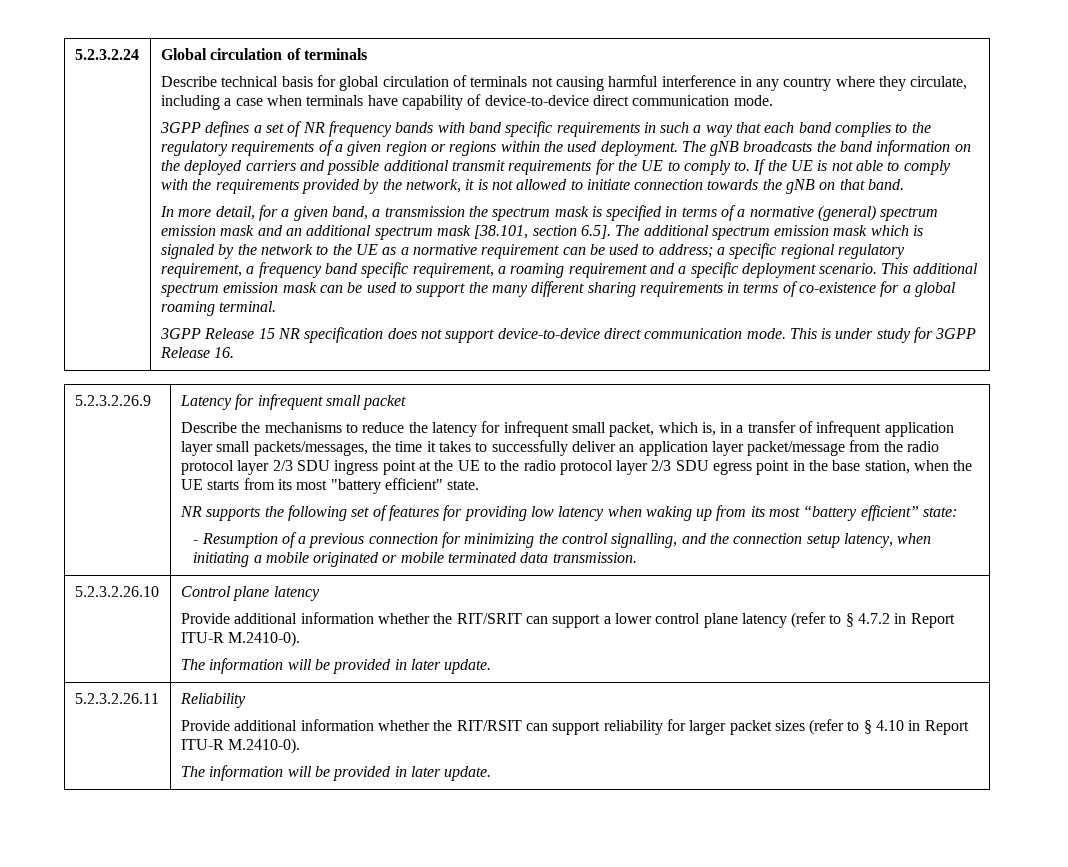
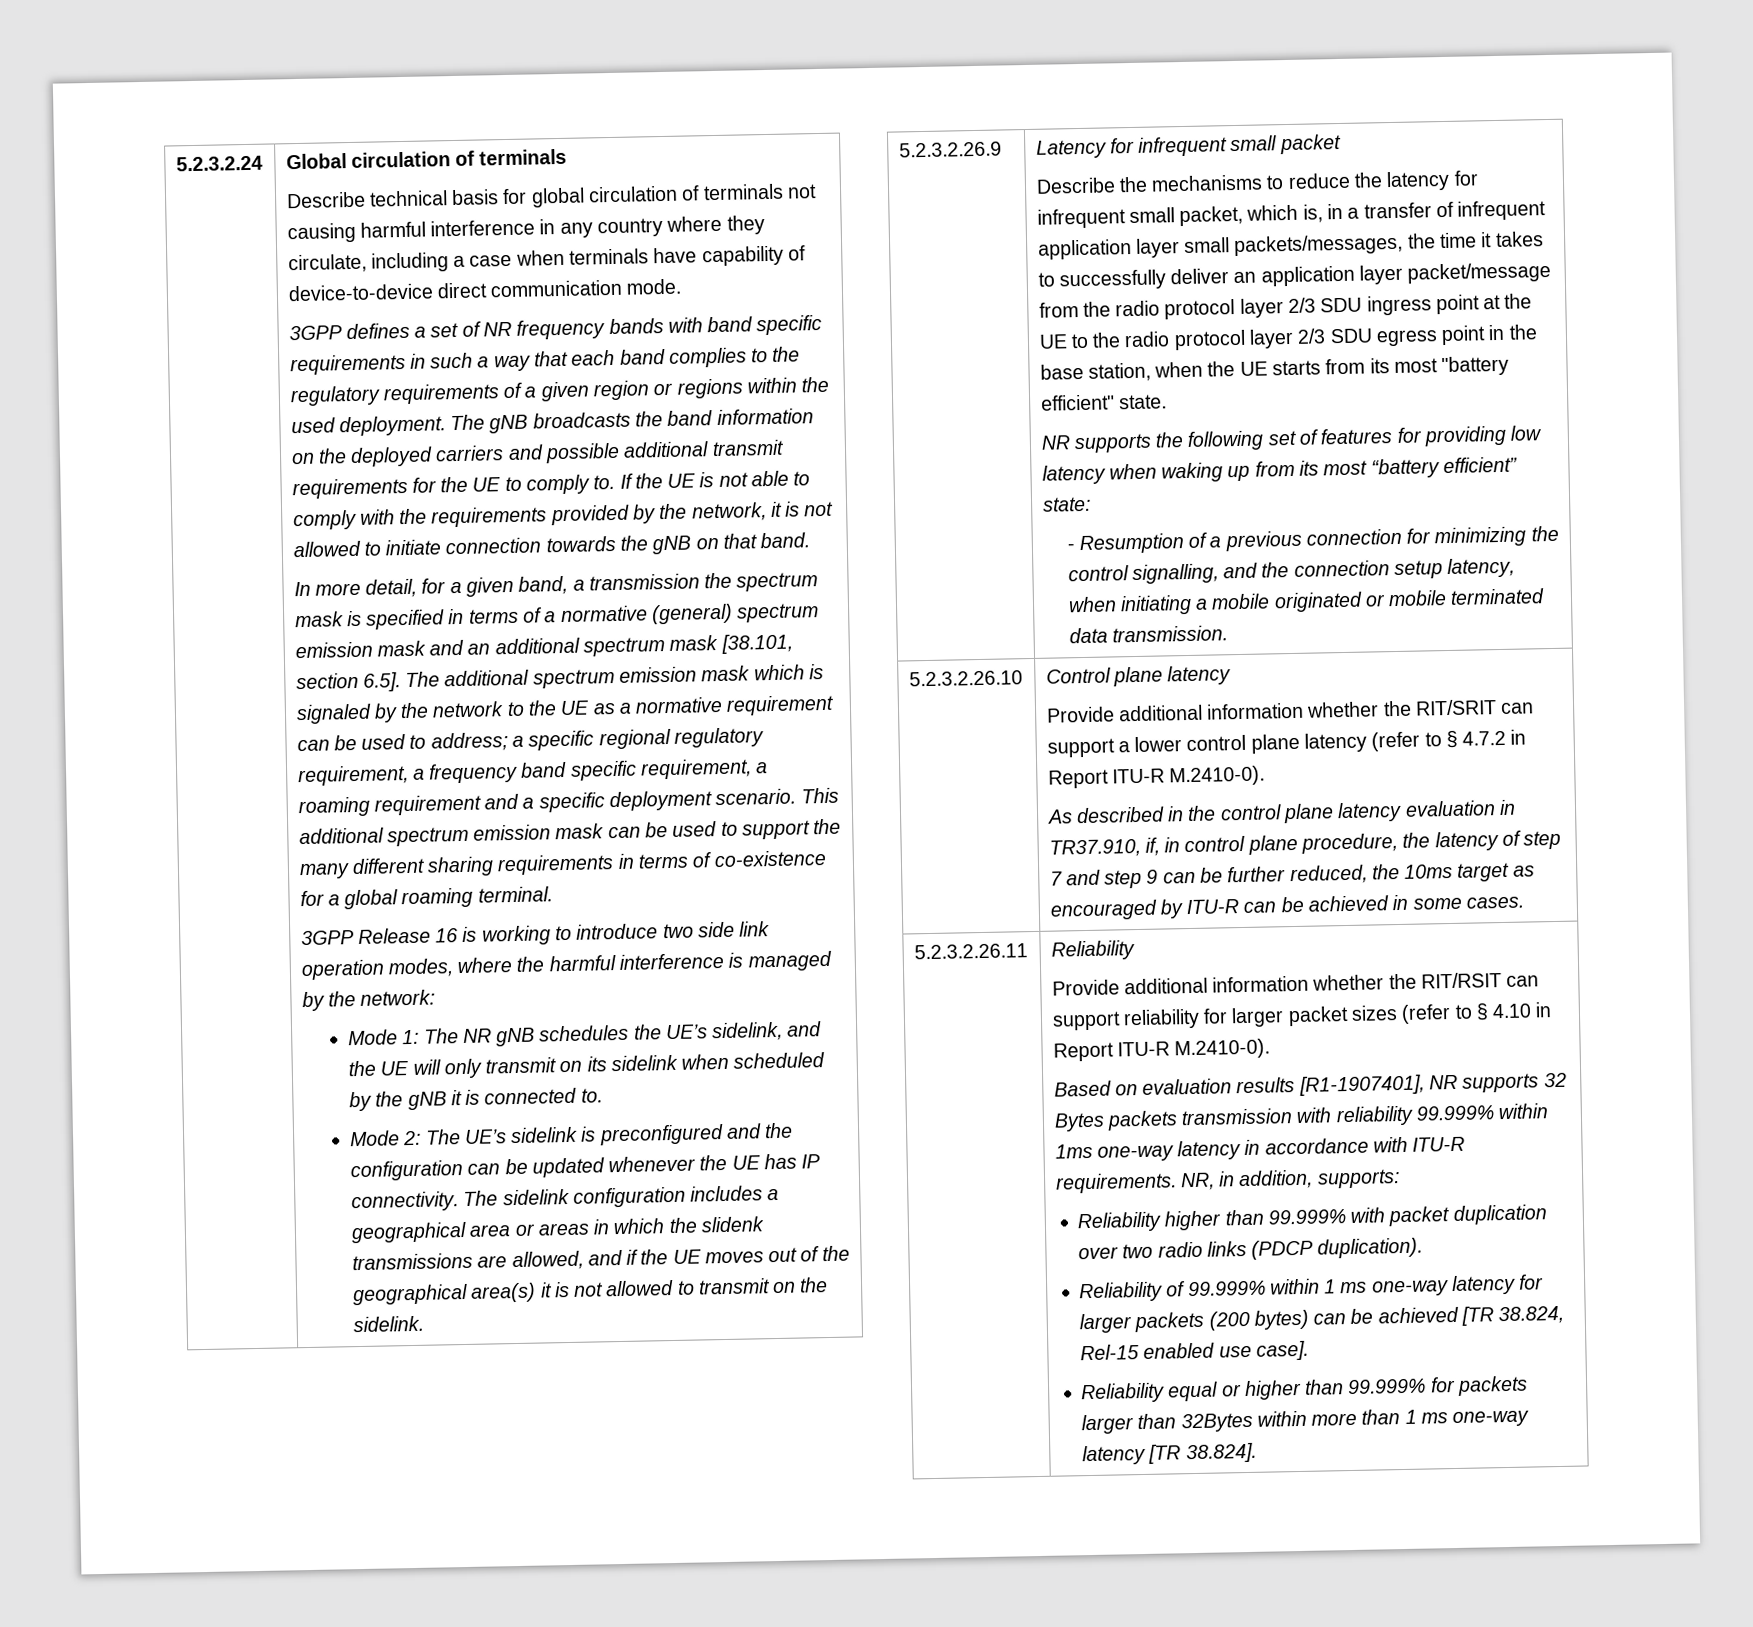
[258,327,977,343] [159,347,235,358] 15 NR specification does not support device-to-device direct communication mode. This is under study for 3GPP Release 16. -> [435,921,771,946] [300,950,832,981] [301,989,436,1012] [348,1021,823,1047] [348,1052,826,1079] [349,1087,603,1112] [350,1122,794,1147] [350,1153,821,1182] [351,1185,780,1213] [351,1216,764,1244] [352,1245,850,1271] [352,1277,829,1306] [353,1315,425,1333] 16 is working to introduce two side link operation modes, where the harmful interference is managed by the network: // Mode 1: The NR gNB schedules the UE’s sidelink, and the UE will only transmit on its sidelink when scheduled by the gNB it is connected to. // Mode 2: The UE’s sidelink is preconfigured and the configuration can be updated whenever the UE has IP connectivity. The sidelink configuration includes a geographical area or areas in which the slidenk transmissions are allowed, and if the UE moves out of the geographical area(s) it is not allowed to transmit on the sidelink.
[180,658,492,674] The information will be provided in later update. -> [1046,799,1516,824] [1048,830,1562,858] [1049,862,1535,889] [1049,894,1524,921] As described in the control plane latency evaluation in TR37.910, if, in control plane procedure, the latency of step 7 and step 9 can be further reduced, the 10ms target as encouraged by ITU-R can be achieved in some cases.
[180,765,492,781] The information will be provided in later update. -> [1053,1072,1567,1097] [1053,1103,1549,1132] [1054,1136,1466,1162] [1054,1169,1400,1194] [1077,1204,1547,1233] [1078,1237,1424,1260] [1079,1274,1545,1303] [1079,1305,1565,1334] [1080,1340,1309,1361] [1080,1375,1528,1404] [1081,1409,1530,1435] [1082,1442,1257,1466] Based on evaluation results [R1-1907401], NR supports 32 Bytes packets transmission with reliability 99.999% within 1ms one-way latency in accordance with ITU-R requirements. NR, in addition, supports: // Reliability higher than 99.999% with packet duplication over two radio links (PDCP duplication). // Reliability of 99.999% within 1 ms one-way latency for larger packets (200 bytes) can be achieved [TR 38.824, Rel-15 enabled use case]. // Reliability equal or higher than 99.999% for packets larger than 32Bytes within more than 1 ms one-way latency [TR 38.824].

